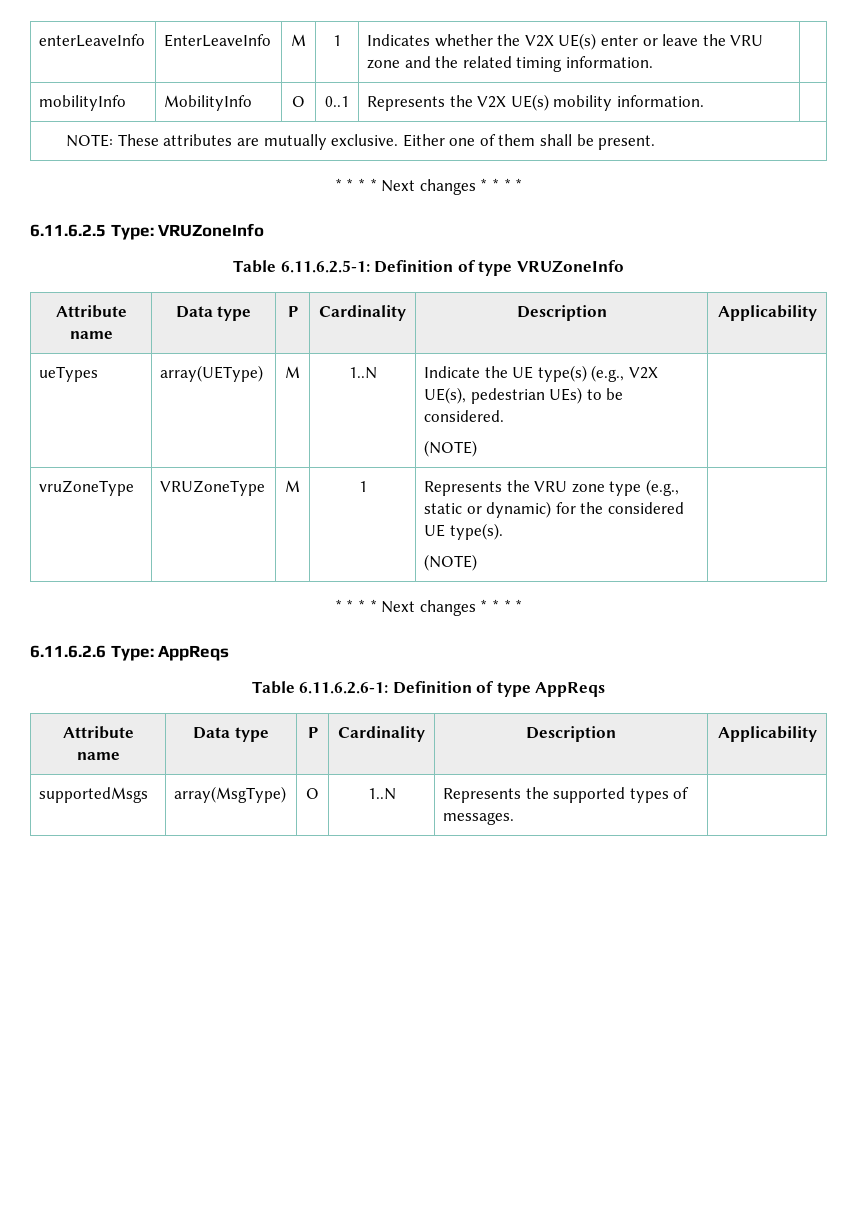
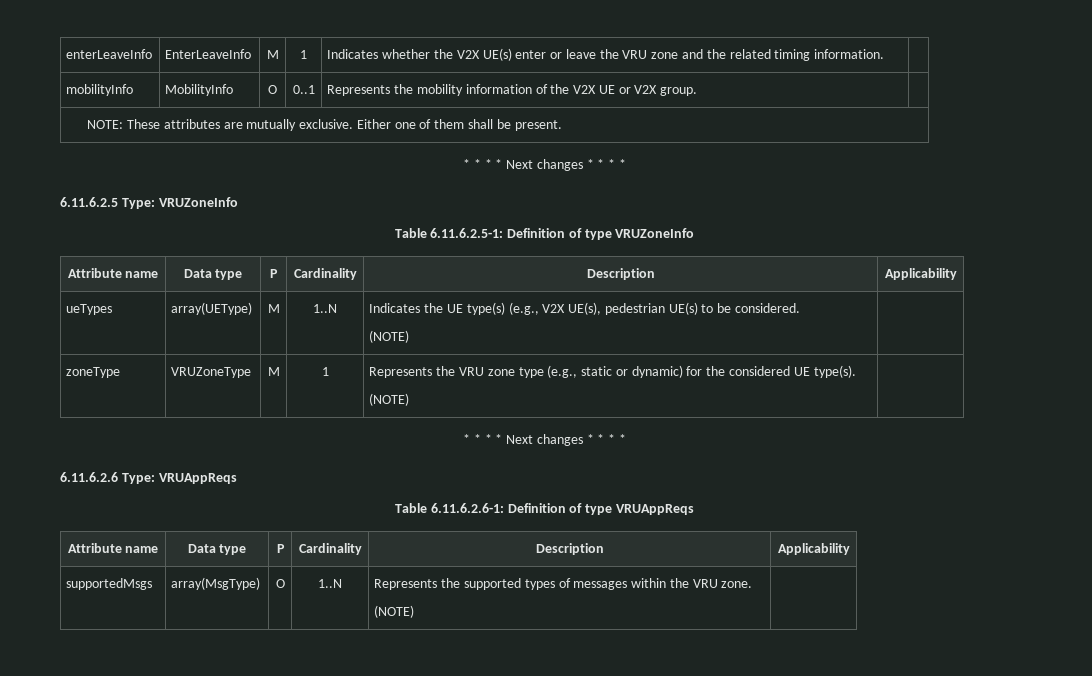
[477,94,704,111] V2X UE(s) mobility information. -> [416,84,698,96] mobility information of the V2X UE or V2X group.
[424,366,481,378] Indicate -> [369,303,421,313] Indicates
[549,387,583,404] UEs) -> [668,302,698,315] UE(s)
[39,480,135,496] vruZoneType -> [66,367,121,378] zoneType
[158,645,230,661] AppReqs -> [158,473,237,484] VRUAppReqs
[535,682,606,697] AppReqs -> [615,504,694,515] VRUAppReqs
[443,812,515,825] messages. -> [573,578,753,590] [374,605,415,618] messages within the VRU zone. // (NOTE)

